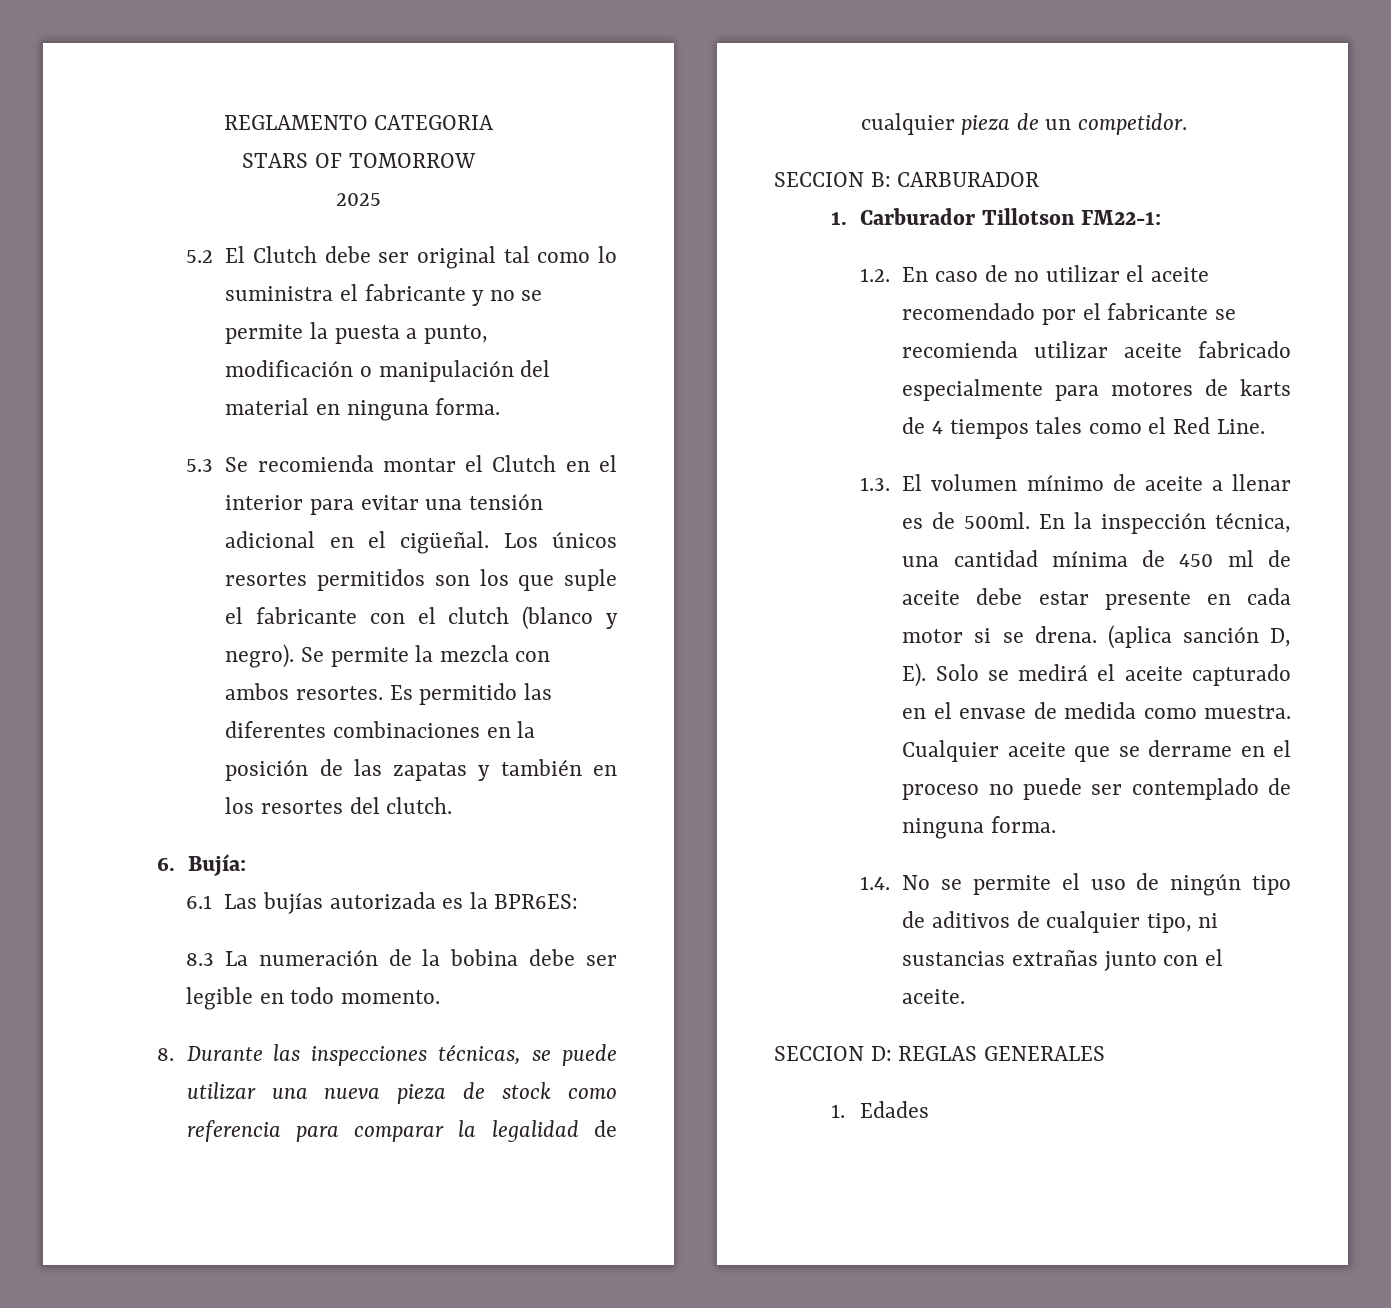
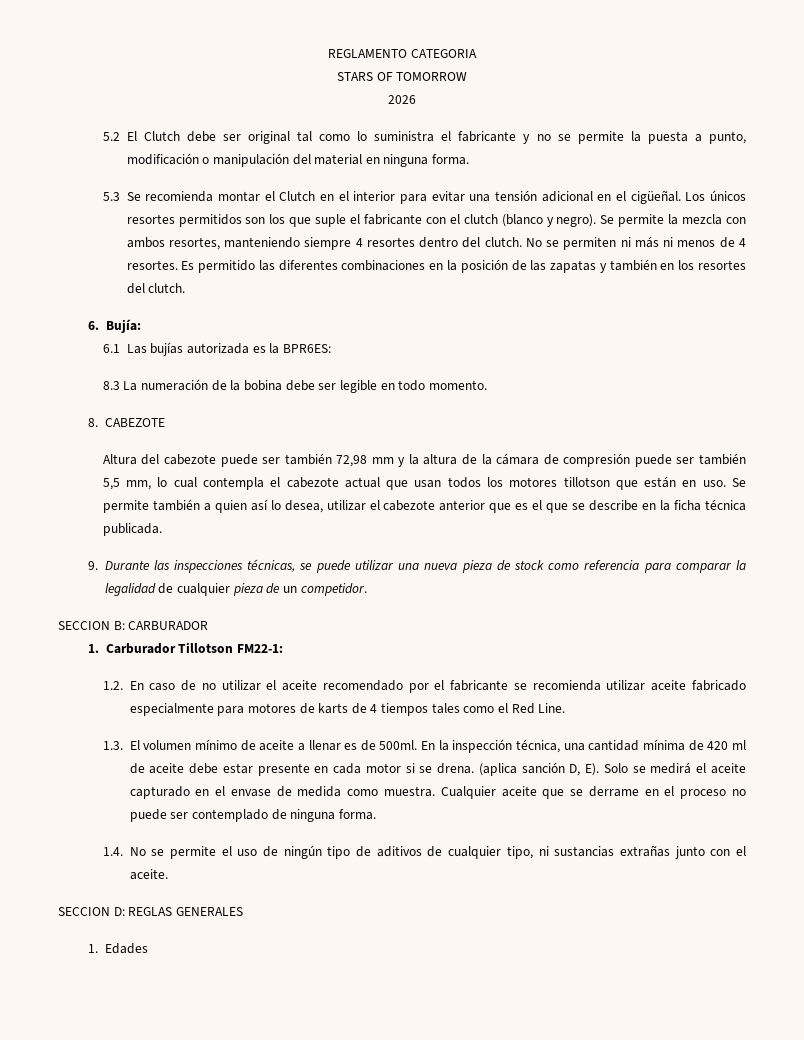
[336,193,381,206] 2025 -> [388,95,416,104] 2026
(290, 691) none -> [168,236,746,250] resortes, manteniendo siempre 4 resortes dentro del clutch. No se permiten ni más ni menos de 4
(175, 1054) none -> [104,418,165,427] [102,453,747,467] [102,476,747,490] [102,499,747,513] [102,523,162,536] [87,561,98,570] CABEZOTE // Altura del cabezote puede ser también 72,98 mm y la altura de la cámara de compresión puede ser también 5,5 mm, lo cual contempla el cabezote actual que usan todos los motores tillotson que están en uso. Se permite también a quien así lo desea, utilizar el cabezote anterior que es el que se describe en la ficha técnica publicada. // 9.
[1179,554,1214,567] 450 -> [707,741,729,750] 420

